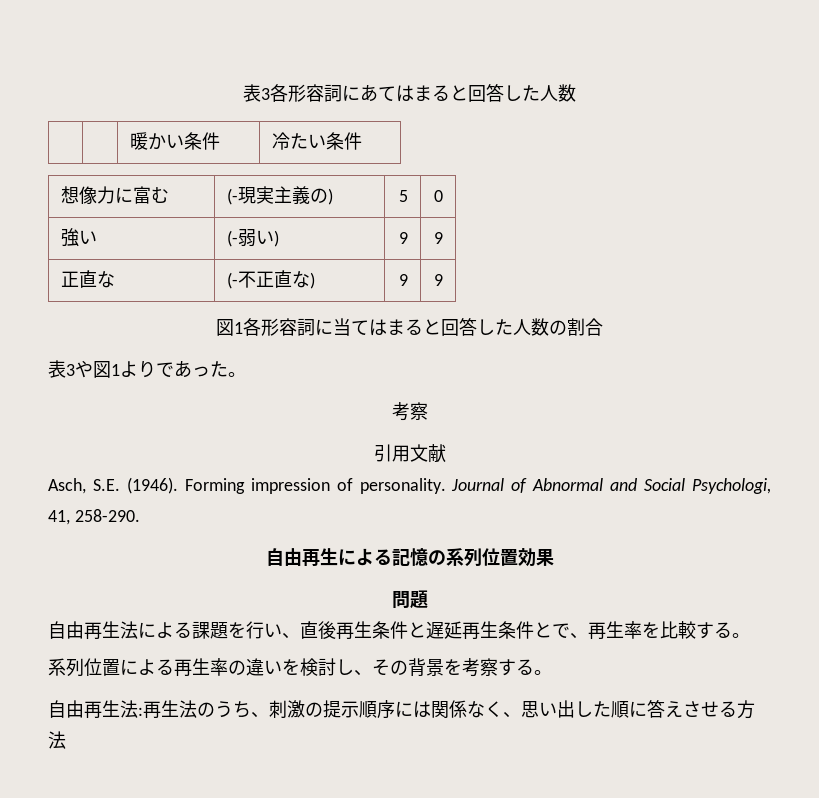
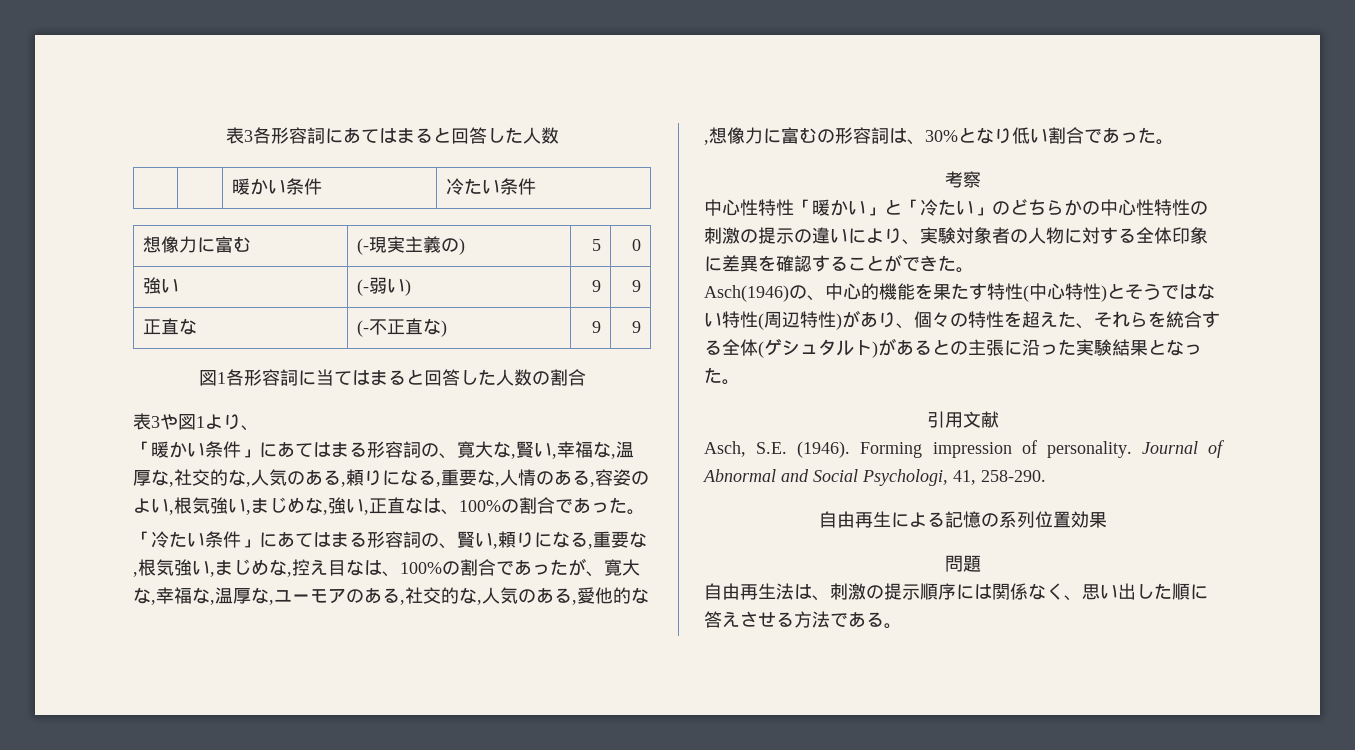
[156,360,246,378] [391,402,428,421] であった。 // 考察 -> [241,425,259,431] [133,441,634,459] [133,469,649,487] [133,497,645,515] [133,531,647,549] [133,558,640,577] [133,587,649,605] [704,127,1174,145] [945,171,981,188] [704,199,1208,216] [704,227,1208,245] [704,254,974,273] [704,283,1215,302] [704,310,1220,330] [704,338,1202,358] [704,367,740,385] 、 // 「暖かい条件」にあてはまる形容詞の、寛大な,賢い,幸福な,温厚な,社交的な,人気のある,頼りになる,重要な,人情のある,容姿のよい,根気強い,まじめな,強い,正直なは、100%の割合であった。 // 「冷たい条件」にあてはまる形容詞の、賢い,頼りになる,重要な,根気強い,まじめな,控え目なは、100%の割合であったが、寛大な,幸福な,温厚な,ユーモアのある,社交的な,人気のある,愛他的な,想像力に富むの形容詞は、30%となり低い割合であった。 // 考察 // 中心性特性「暖かい」と「冷たい」のどちらかの中心性特性の刺激の提示の違いにより、実験対象者の人物に対する全体印象に差異を確認することができた。 // Asch(1946)の、中心的機能を果たす特性(中心特性)とそうではない特性(周辺特性)があり、個々の特性を超えた、それらを統合する全体(ゲシュタルト)があるとの主張に沿った実験結果となった。
[138,621,750,640] [48,658,552,677] [48,700,251,719] による課題を行い、直後再生条件と遅延再生条件とで、再生率を比較する。 // 系列位置による再生率の違いを検討し、その背景を考察する。 // 自由再生法:再生法のうち -> [794,584,812,599] は
(66, 740) none -> [830,612,902,629] である。

